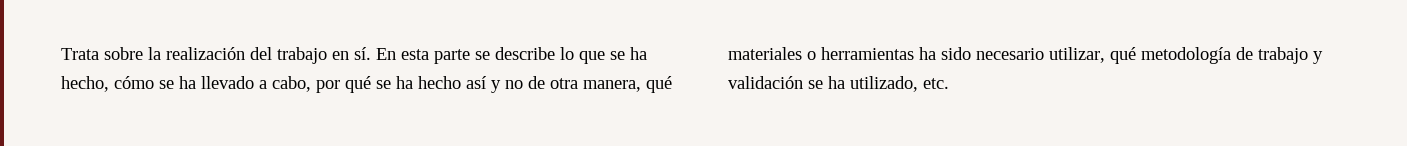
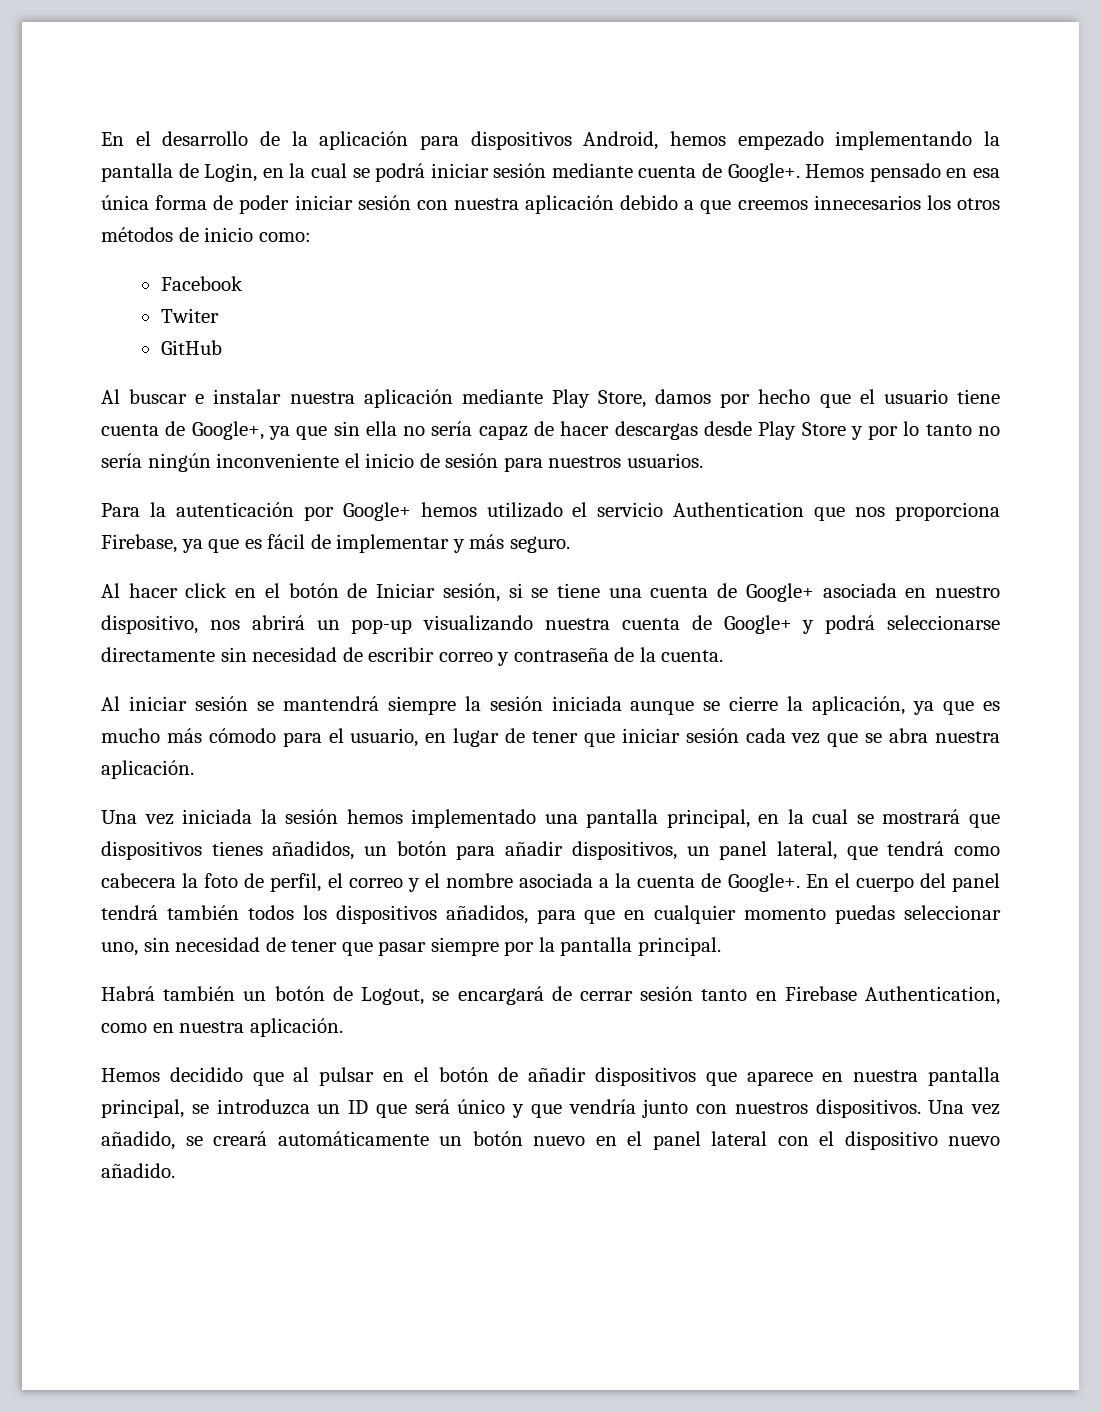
[61,47,647,64] [61,76,672,93] [728,47,1323,64] [728,76,949,92] Trata sobre la realización del trabajo en sí. En esta parte se describe lo que se ha hecho, cómo se ha llevado a cabo, por qué se ha hecho así y no de otra manera, qué materiales o herramientas ha sido necesario utilizar, qué metodología de trabajo y validación se ha utilizado, etc. -> [101,131,1000,150] [101,163,1001,182] [101,195,1000,214] [101,227,311,242] [160,276,243,291] [160,308,219,323] [160,340,222,355] [101,389,1000,408] [101,421,1000,440] [101,453,703,472] [101,502,1000,521] [101,534,570,553] [101,583,1000,602] [101,615,1001,634] [101,647,724,666] [101,696,1000,715] [101,728,1001,747] [101,760,194,779] [101,809,1000,828] [101,841,1001,860] [101,873,1001,892] [101,905,1001,924] [101,937,721,956] [101,986,1000,1005] [101,1018,343,1037] [101,1067,1000,1086] [101,1099,1000,1118] [101,1131,1000,1150] [101,1163,175,1178] En el desarrollo de la aplicación para dispositivos Android, hemos empezado implementando la pantalla de Login, en la cual se podrá iniciar sesión mediante cuenta de Google+. Hemos pensado en esa única forma de poder iniciar sesión con nuestra aplicación debido a que creemos innecesarios los otros métodos de inicio como: // Facebook // Twiter // GitHub // Al buscar e instalar nuestra aplicación mediante Play Store, damos por hecho que el usuario tiene cuenta de Google+, ya que sin ella no sería capaz de hacer descargas desde Play Store y por lo tanto no sería ningún inconveniente el inicio de sesión para nuestros usuarios. // Para la autenticación por Google+ hemos utilizado el servicio Authentication que nos proporciona Firebase, ya que es fácil de implementar y más seguro. // Al hacer click en el botón de Iniciar sesión, si se tiene una cuenta de Google+ asociada en nuestro dispositivo, nos abrirá un pop-up visualizando nuestra cuenta de Google+ y podrá seleccionarse directamente sin necesidad de escribir correo y contraseña de la cuenta. // Al iniciar sesión se mantendrá siempre la sesión iniciada aunque se cierre la aplicación, ya que es mucho más cómodo para el usuario, en lugar de tener que iniciar sesión cada vez que se abra nuestra aplicación. // Una vez iniciada la sesión hemos implementado una pantalla principal, en la cual se mostrará que dispositivos tienes añadidos, un botón para añadir dispositivos, un panel lateral, que tendrá como cabecera la foto de perfil, el correo y el nombre asociada a la cuenta de Google+. En el cuerpo del panel tendrá también todos los dispositivos añadidos, para que en cualquier momento puedas seleccionar uno, sin necesidad de tener que pasar siempre por la pantalla principal. // Habrá también un botón de Logout, se encargará de cerrar sesión tanto en Firebase Authentication, como en nuestra aplicación. // Hemos decidido que al pulsar en el botón de añadir dispositivos que aparece en nuestra pantalla principal, se introduzca un ID que será único y que vendría junto con nuestros dispositivos. Una vez añadido, se creará automáticamente un botón nuevo en el panel lateral con el dispositivo nuevo añadido.

